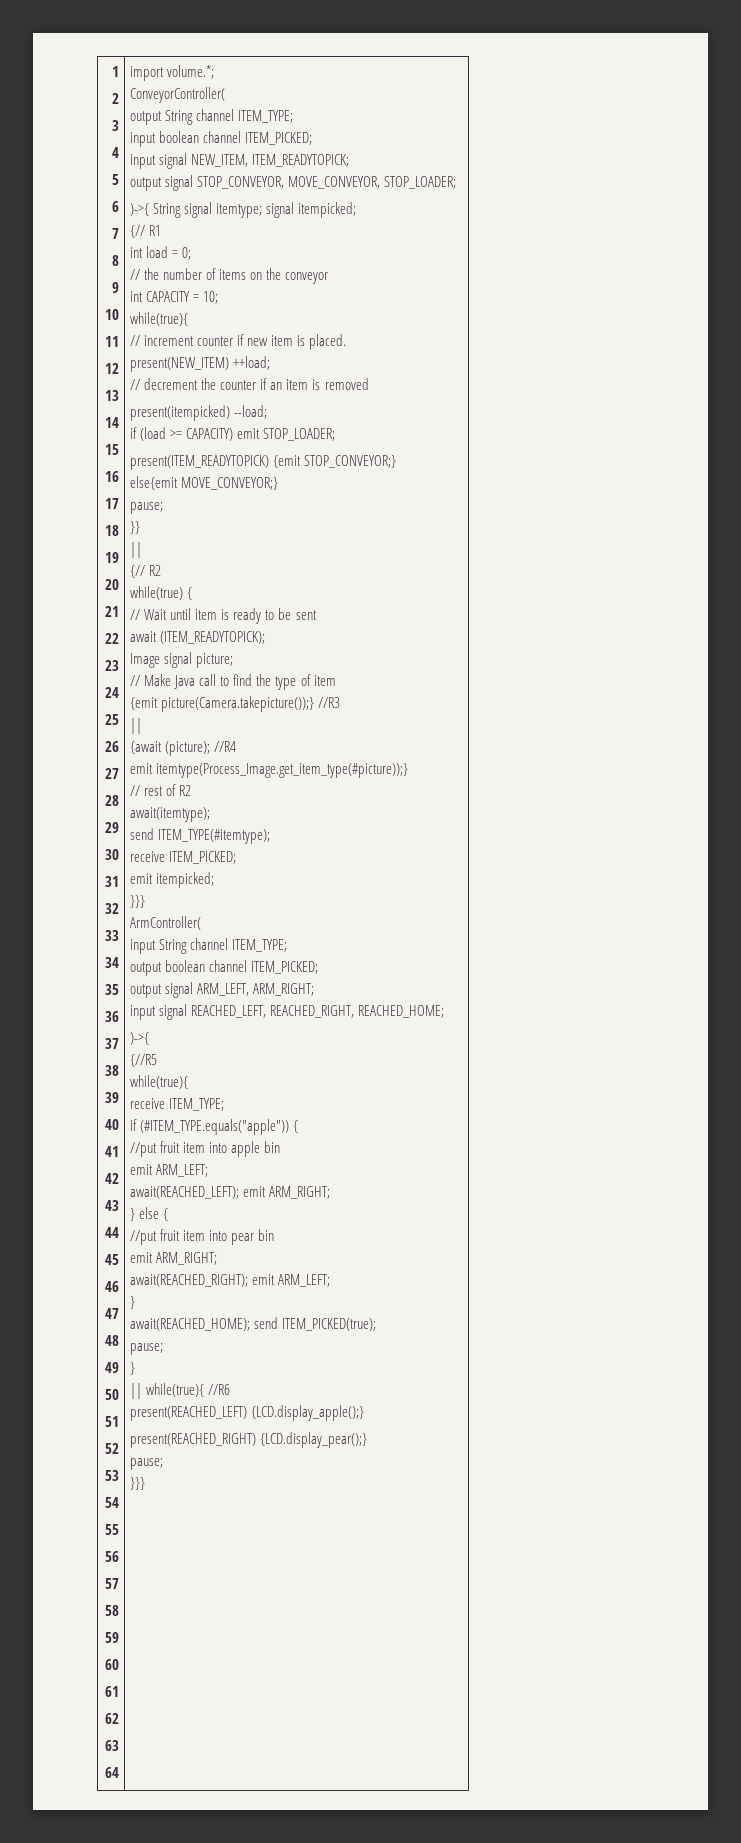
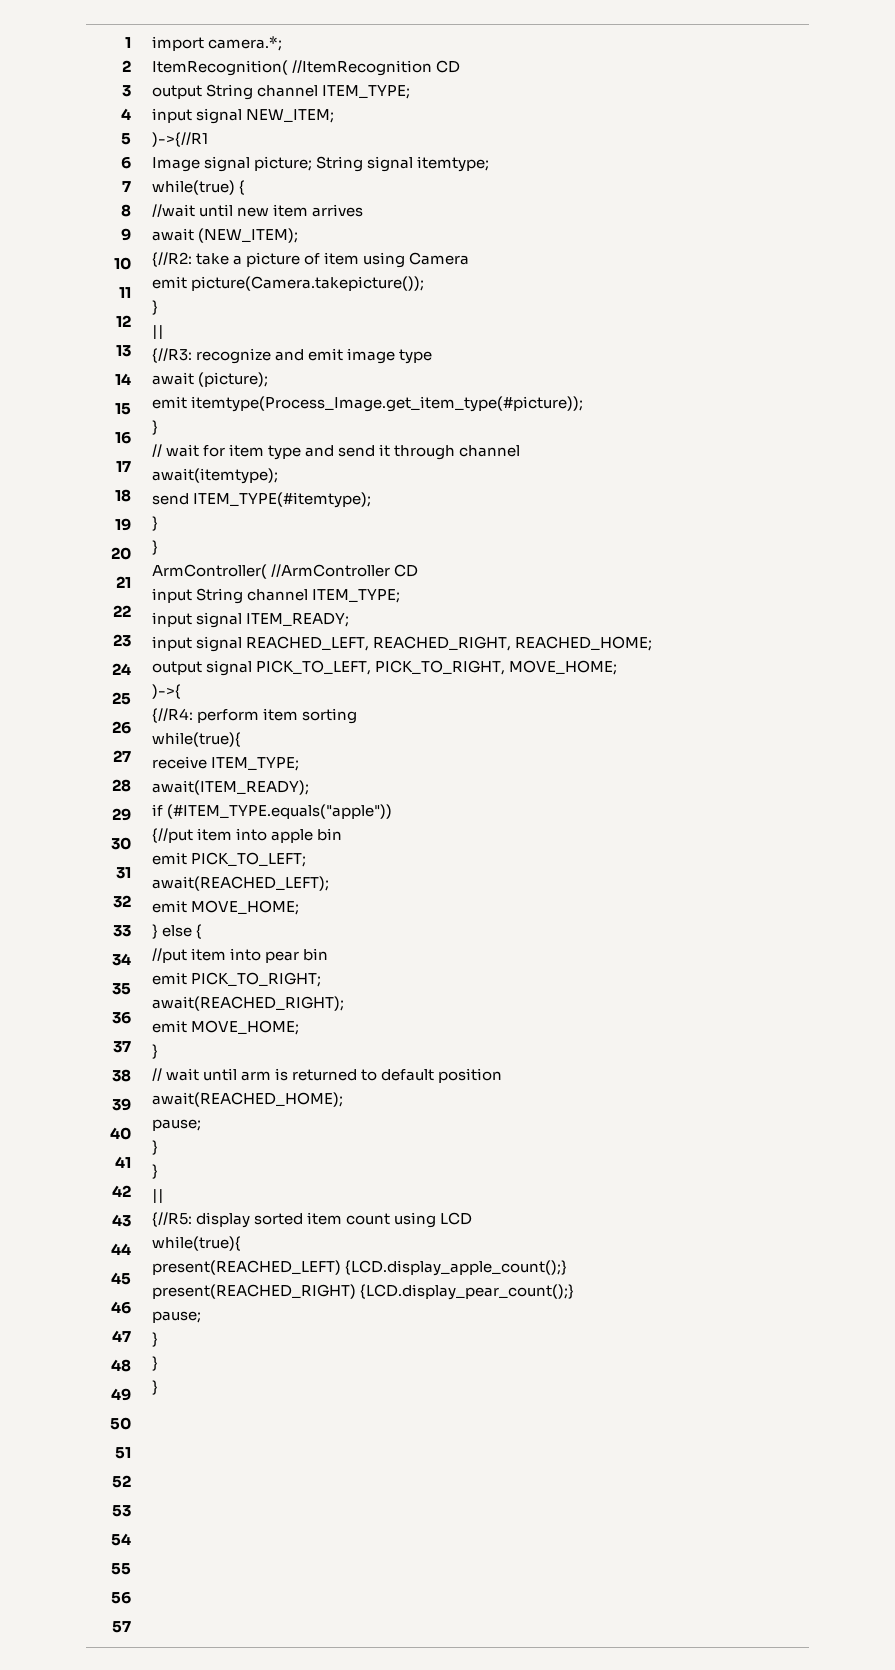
[104,1605,119,1616] [104,1632,119,1643] [104,1659,119,1670] [104,1686,119,1697] [104,1713,119,1724] [104,1740,119,1751] [104,1767,119,1778] [130,65,215,81] [130,87,226,103] // 58 // 59 // 60 // 61 // 62 // 63 // 64 | import volume.*; // ConveyorController( -> [151,36,282,51] [151,60,460,76] | import camera.*; // ItemRecognition( //ItemRecognition CD
[159,131,313,145] [130,153,350,169] [130,175,457,191] [130,202,357,218] [130,225,162,238] [130,246,192,260] [130,268,329,284] [130,291,219,304] [130,312,189,326] [130,334,347,350] [130,356,271,372] [130,378,369,390] [130,405,268,421] [130,427,336,441] [130,455,397,470] [130,476,279,490] [130,502,164,514] [130,521,141,534] [130,542,143,558] [130,565,162,578] [130,586,193,600] [130,608,317,624] [130,631,266,644] [130,652,234,668] [130,674,336,690] [130,696,341,712] [130,718,143,734] [130,741,163,754] boolean channel ITEM_PICKED; // input signal NEW_ITEM, ITEM_READYTOPICK; // output signal STOP_CONVEYOR, MOVE_CONVEYOR, STOP_LOADER; // )->{ String signal itemtype; signal itempicked; // {// R1 // int load = 0; // // the number of items on the conveyor // int CAPACITY = 10; // while(true){ // // increment counter if new item is placed. // present(NEW_ITEM) ++load; // // decrement the counter if an item is removed // present(itempicked) --load; // if (load >= CAPACITY) emit STOP_LOADER; // present(ITEM_READYTOPICK) {emit STOP_CONVEYOR;} // else{emit MOVE_CONVEYOR;} // pause; // }} // || // {// R2 // while(true) { // // Wait until item is ready to be sent // await (ITEM_READYTOPICK); // Image signal picture; // // Make Java call to find the type of item // {emit picture(Camera.takepicture());} //R3 // || // {await -> [195,108,334,124] [151,132,208,147] [151,156,490,172] [151,180,245,195] [151,204,363,217] [151,228,298,243] [151,252,470,268] [151,276,424,291] [151,300,158,315] [151,325,164,339] [151,348,433,364] [151,372,194,385] signal NEW_ITEM; // )->{//R1 // Image signal picture; String signal itemtype; // while(true) { // //wait until new item arrives // await (NEW_ITEM); // {//R2: take a picture of item using Camera // emit picture(Camera.takepicture()); // } // || // {//R3: recognize and emit image type // await
[214,741,237,752] [130,763,409,778] [130,784,192,796] [130,807,211,822] [130,828,271,844] [130,851,237,864] [130,872,215,888] [130,895,146,908] //R4 // emit itemtype(Process_Image.get_item_type(#picture));} // // rest of R2 // await(itemtype); // send ITEM_TYPE(#itemtype); // receive ITEM_PICKED; // emit itempicked; // }}} -> [151,396,583,412] [151,420,158,435] [151,444,521,460] [151,468,278,484] [151,492,371,508] [151,516,158,531] [151,540,158,555] // emit itemtype(Process_Image.get_item_type(#picture)); // } // // wait for item type and send it through channel // await(itemtype); // send ITEM_TYPE(#itemtype); // } // }
(202, 923) none -> [270,564,418,577] //ArmController CD
[130,960,319,976] [130,982,315,998] output boolean channel ITEM_PICKED; // output signal ARM_LEFT, ARM_RIGHT; -> [151,612,349,628] input signal ITEM_READY;
[130,1032,150,1045] [130,1054,158,1067] )->{ // {//R5 -> [151,660,617,676] [151,684,181,699] [151,708,357,724] output signal PICK_TO_LEFT, PICK_TO_RIGHT, MOVE_HOME; // )->{ // {//R4: perform item sorting
(225, 1104) none -> [151,780,309,795] // await(ITEM_READY);
[293,1120,299,1133] [130,1141,181,1157] { // //put fruit -> [151,828,193,843] // {//put
[156,1164,209,1177] ARM_LEFT; -> [190,852,306,867] PICK_TO_LEFT;
[243,1186,331,1199] emit ARM_RIGHT; -> [151,900,299,915] // emit MOVE_HOME;
[160,1229,181,1241] fruit -> (187, 955) none
[156,1252,218,1265] ARM_RIGHT; -> [190,972,321,987] PICK_TO_RIGHT;
[252,1274,331,1287] [130,1296,136,1309] emit ARM_LEFT; // } -> [151,1020,299,1035] [151,1044,158,1059] [151,1068,503,1083] // emit MOVE_HOME; // } // // wait until arm is returned to default position
[254,1317,377,1331] [130,1343,164,1355] [130,1362,136,1375] [130,1383,231,1399] send ITEM_PICKED(true); // pause; // } // || while(true){ //R6 -> [151,1119,201,1131] [151,1140,158,1155] [151,1164,158,1179] [151,1189,164,1203] [151,1212,473,1228] [151,1236,241,1251] // pause; // } // } // || // {//R5: display sorted item count using LCD // while(true){
[251,1405,365,1421] {LCD.display_apple();} -> [344,1260,567,1276] {LCD.display_apple_count();}
[260,1432,368,1448] [130,1458,164,1470] [130,1477,146,1490] {LCD.display_pear();} // pause; // }}} -> [359,1284,574,1300] [151,1311,201,1323] [151,1332,158,1347] [151,1356,158,1371] [151,1380,158,1395] {LCD.display_pear_count();} // pause; // } // } // }

